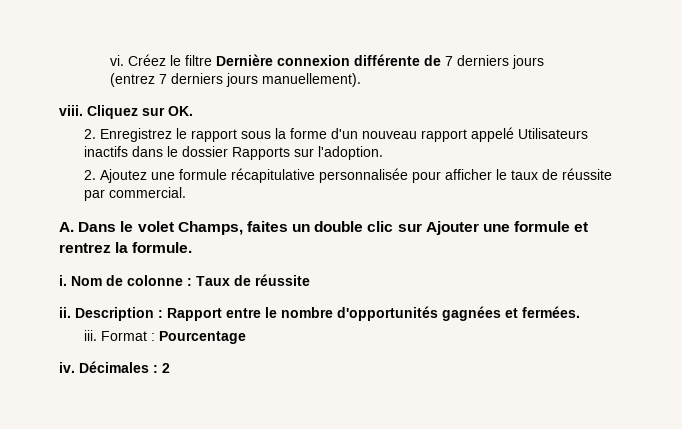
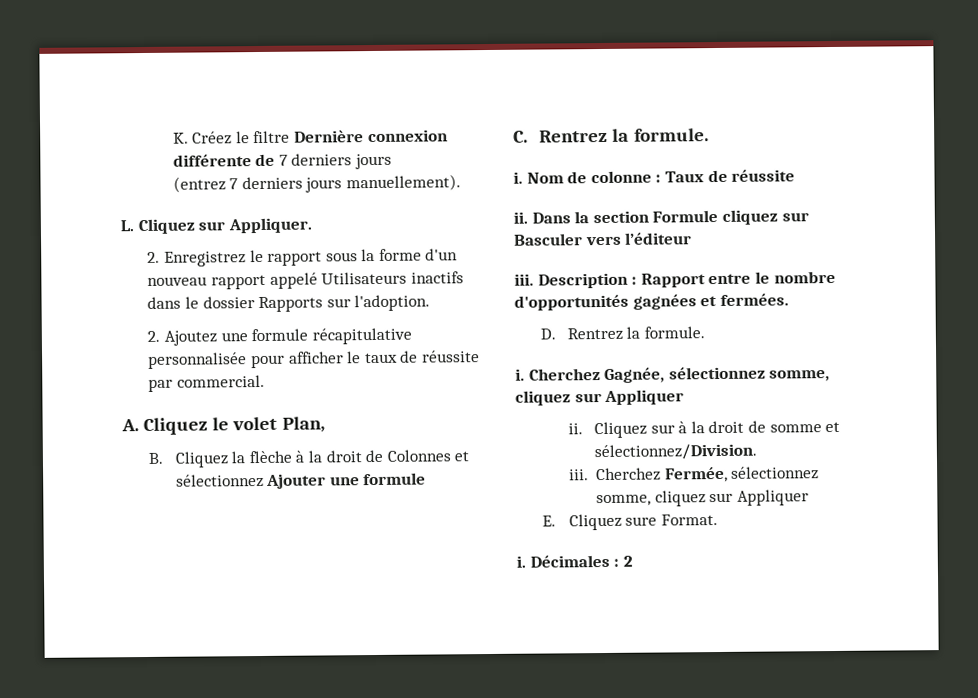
[109,55,124,66] vi. -> [172,132,189,144] K.
[59,105,193,119] viii. Cliquez sur OK. -> [120,217,312,235] L. Cliquez sur Appliquer.
[78,222,117,232] Dans -> [143,417,209,436] Cliquez
[177,221,422,235] Champs, faites un double clic sur -> [281,416,325,433] [148,449,470,468] [175,473,264,488] Plan, // B. Cliquez la flèche à la droit de Colonnes et sélectionnez
[574,222,589,232] [59,243,111,253] et rentrez -> [513,129,609,143] // C. Rentrez
(71, 312) none -> [531,209,809,225] [513,232,693,246] [514,273,534,286] Dans la section Formule cliquez sur Basculer vers l’éditeur // iii.
[84,330,247,344] [59,362,75,373] iii. Format : Pourcentage // iv. -> [540,326,705,341] [515,366,831,383] [515,389,685,406] [567,420,841,439] [594,443,758,461] [568,466,820,483] [596,489,809,507] [542,513,718,531] [516,555,526,568] D. Rentrez la formule. // i. Cherchez Gagnée, sélectionnez somme, cliquez sur Appliquer // ii. Cliquez sur à la droit de somme et sélectionnez/Division. // iii. Cherchez Fermée, sélectionnez somme, cliquez sur Appliquer // E. Cliquez sure Format. // i.

